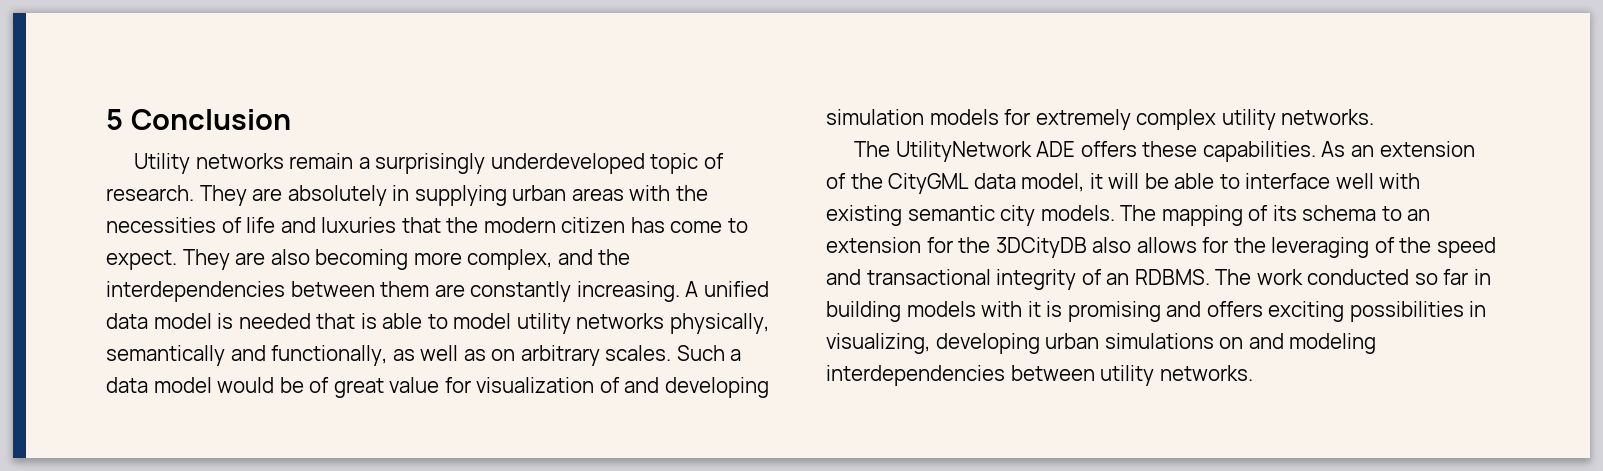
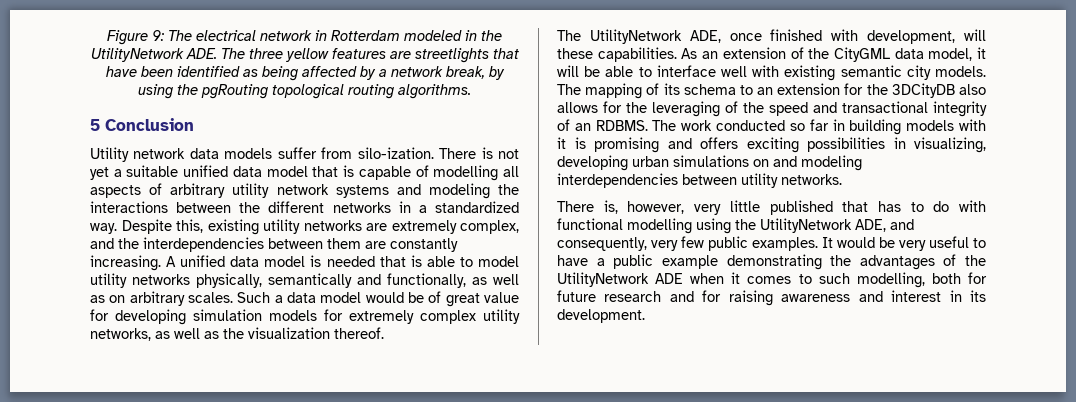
[106,109,291,130] [134,153,724,174] [106,185,708,206] [106,217,748,233] [106,249,462,270] 5 Conclusion // Utility networks remain a surprisingly underdeveloped topic of research. They are absolutely in supplying urban areas with the necessities of life and luxuries that the modern citizen has come to expect. They are also becoming more -> [107,30,502,45] [90,48,519,63] [105,66,505,81] [138,84,471,99] [90,118,194,131] [90,147,520,162] [90,165,519,181] [90,183,519,199] [90,201,519,213] [90,219,457,235] Figure 9: The electrical network in Rotterdam modeled in the UtilityNetwork ADE. The three yellow features are streetlights that have been identified as being affected by a network break, by using the pgRouting topological routing algorithms. // 5 Conclusion // Utility network data models suffer from silo-ization. There is not yet a suitable unified data model that is capable of modelling all aspects of arbitrary utility network systems and modeling the interactions between the different networks in a standardized way. Despite this, existing utility networks are extremely
[476,377,660,393] visualization of and -> (109, 315) none
[1281,109,1375,125] [854,141,1137,162] networks. // The UtilityNetwork ADE offers -> [90,327,384,341] [557,29,986,44] networks, as well as the visualization thereof. // The UtilityNetwork ADE, once finished with development, will
(1253, 373) none -> [557,200,986,215] [557,218,914,234] [557,236,986,251] [557,254,986,270] [557,272,987,288] [557,290,987,306] [557,309,645,323] // There is, however, very little published that has to do with functional modelling using the UtilityNetwork ADE, and consequently, very few public examples. It would be very useful to have a public example demonstrating the advantages of the UtilityNetwork ADE when it comes to such modelling, both for future research and for raising awareness and interest in its development.

